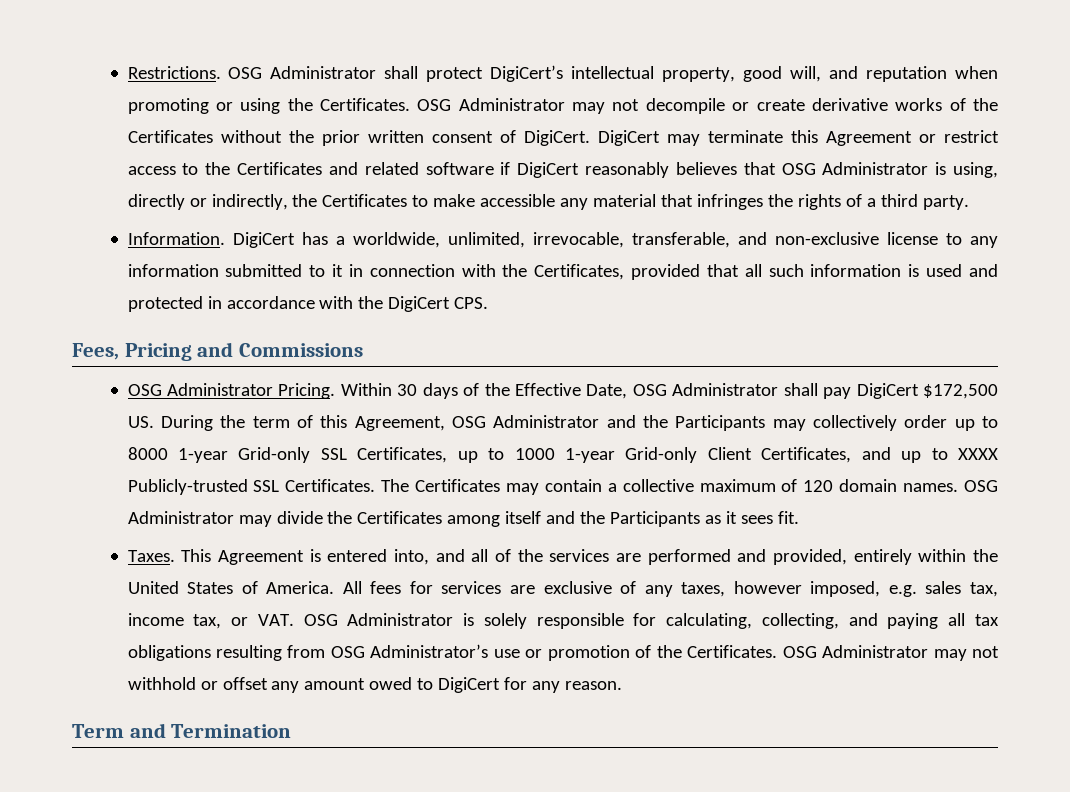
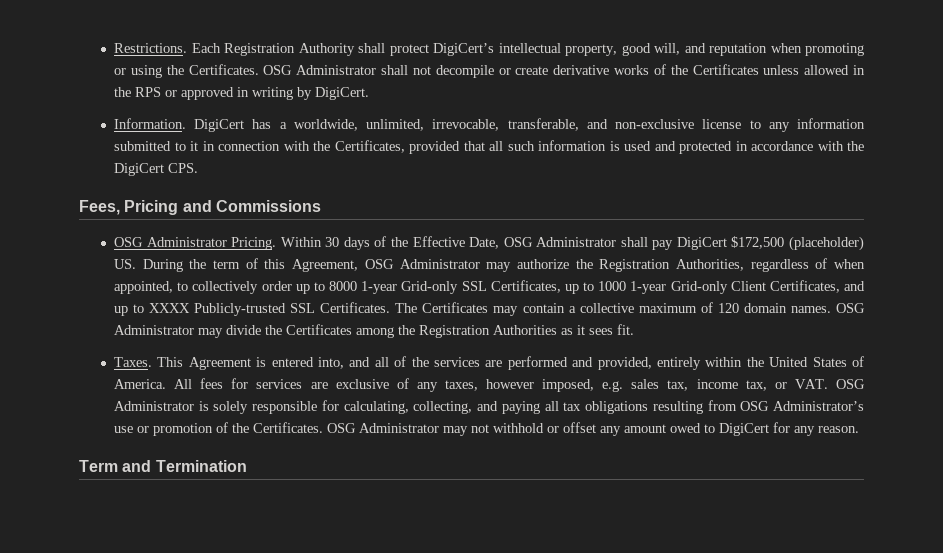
[228,66,377,79] OSG Administrator -> [191,43,355,56] Each Registration Authority
[572,102,606,114] may -> [381,65,409,75] shall
[220,130,1000,146] [127,162,998,178] [127,194,970,210] without the prior written consent of DigiCert. DigiCert may terminate this Agreement or restrict access to the Certificates and related software if DigiCert reasonably believes that OSG Administrator is using, directly or indirectly, the Certificates to make accessible any material that infringes the rights of a third party. -> [763,65,865,75] [114,87,370,100] unless allowed in the RPS or approved in writing by DigiCert.
(999, 391) none -> [789,236,865,251] (placeholder)
[606,415,806,431] and the Participants may -> [486,258,866,272] [114,281,189,294] may authorize the Registration Authorities, regardless of when appointed, to
[505,511,701,527] itself and the Participants -> [398,325,558,338] the Registration Authorities

